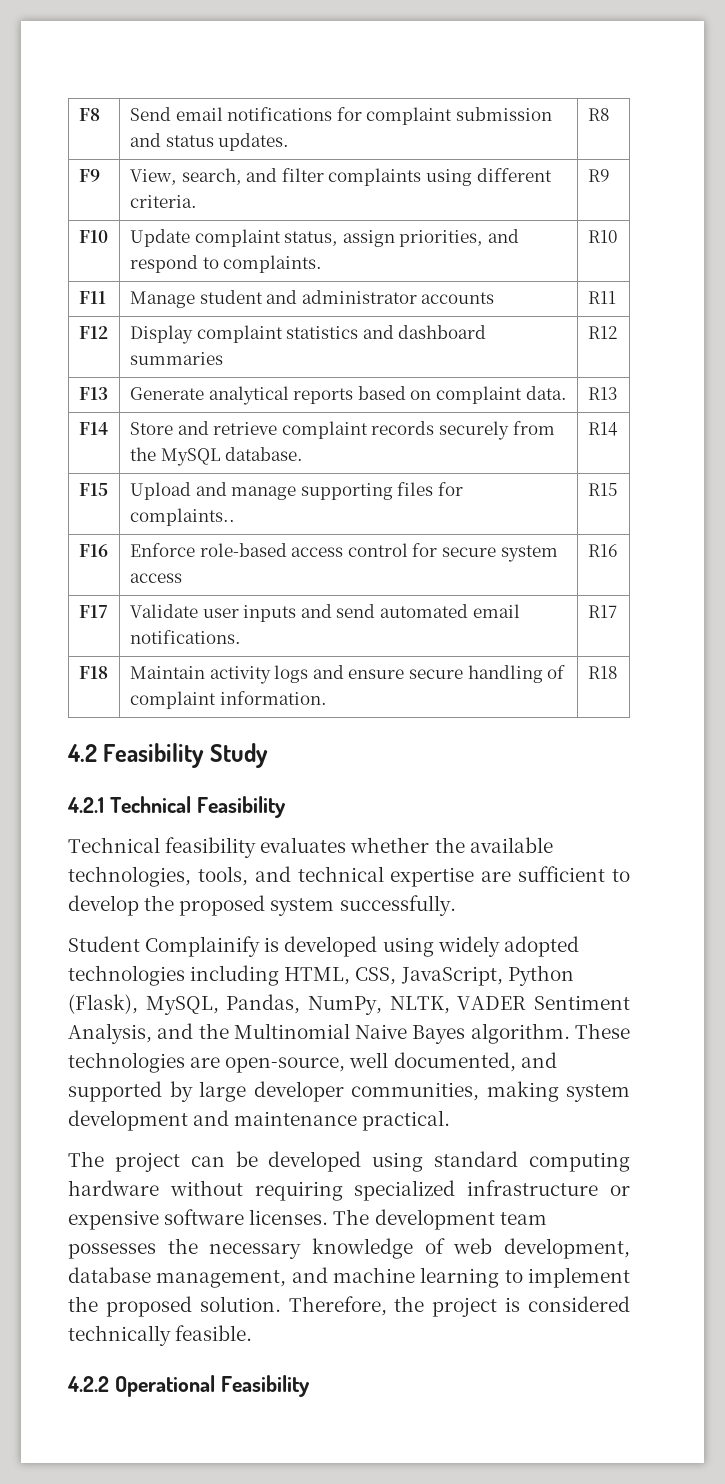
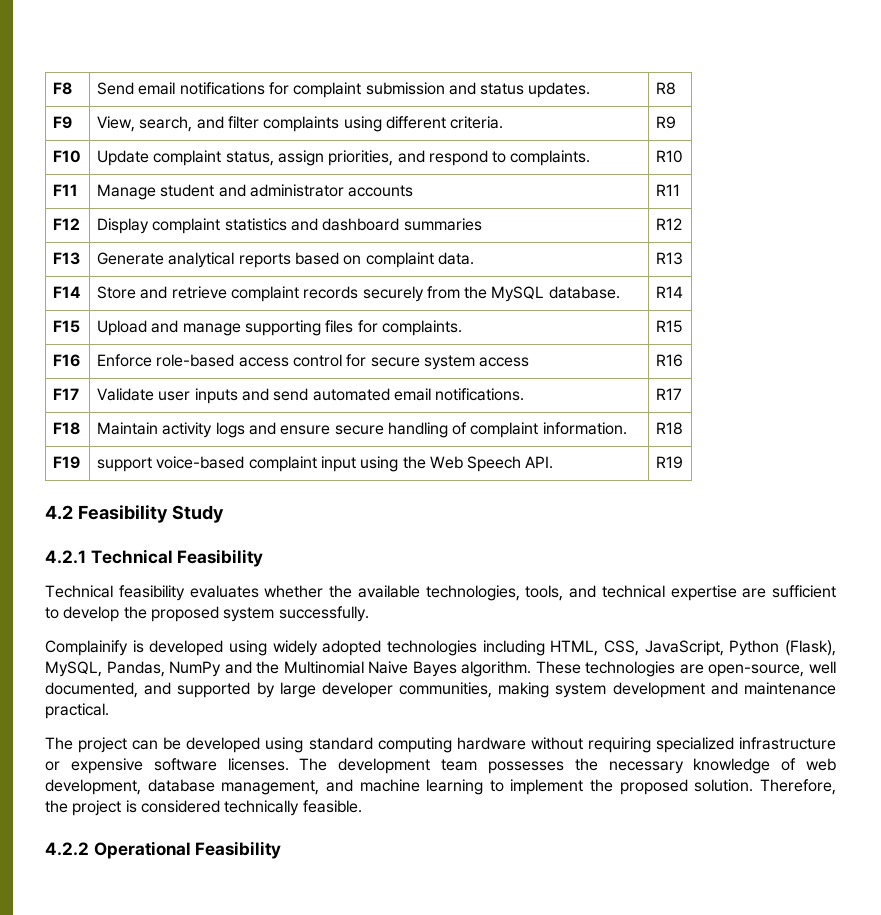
[129,508,235,526] complaints.. -> [381,320,462,336] complaints.
(617, 672) none -> [52,456,80,469] [96,456,554,472] [655,456,683,469] // F19 | support voice-based complaint input using the Web Speech API. | R19
[68,936,140,952] Student -> (369, 614) none
[308,995,631,1015] [68,1023,152,1044] NumPy, NLTK, VADER Sentiment Analysis, -> [169,661,222,677] NumPy

